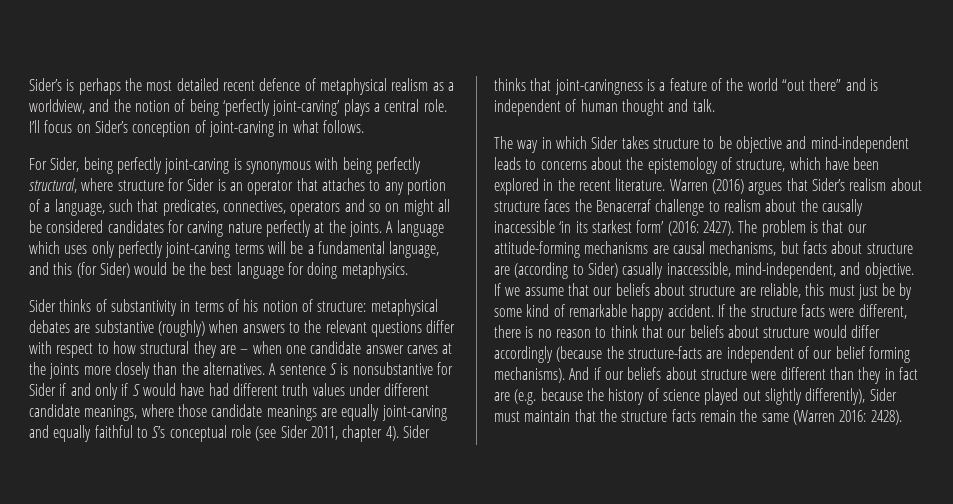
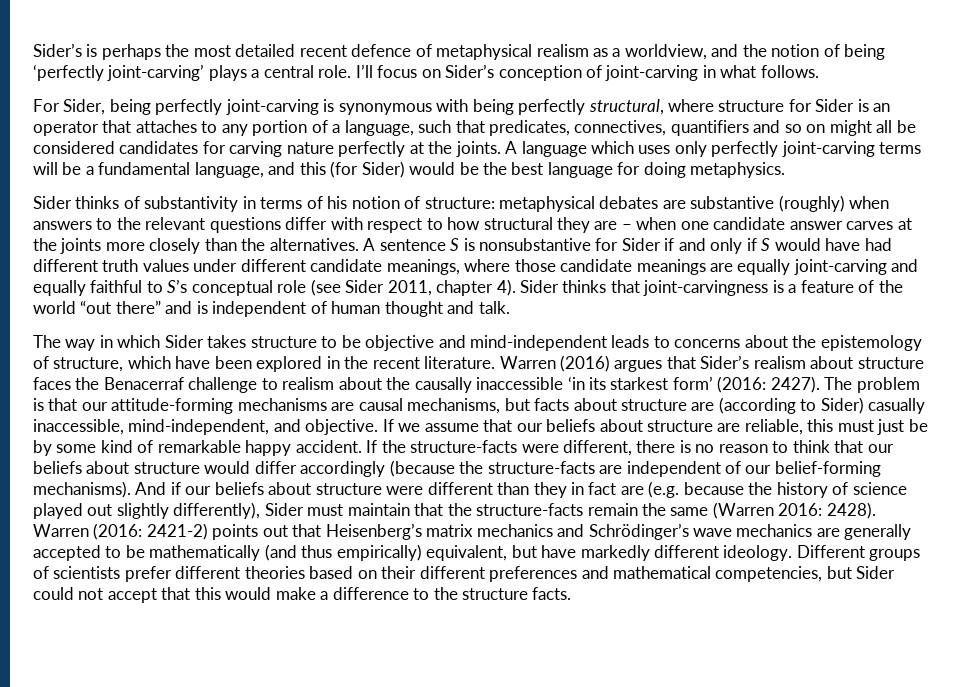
[290,201,341,216] operators -> [670,120,749,136] quantifiers
[750,304,825,317] structure facts -> [410,440,518,453] structure-facts
[835,346,910,363] belief forming -> [774,461,881,477] belief-forming
[621,409,696,422] structure facts -> [476,503,584,516] structure-facts
(902, 417) none -> [33,523,912,540] [33,544,921,561] [33,566,896,582] [33,587,572,603] Warren (2016: 2421-2) points out that Heisenberg’s matrix mechanics and Schrödinger’s wave mechanics are generally accepted to be mathematically (and thus empirically) equivalent, but have markedly different ideology. Different groups of scientists prefer different theories based on their different preferences and mathematical competencies, but Sider could not accept that this would make a difference to the structure facts.

